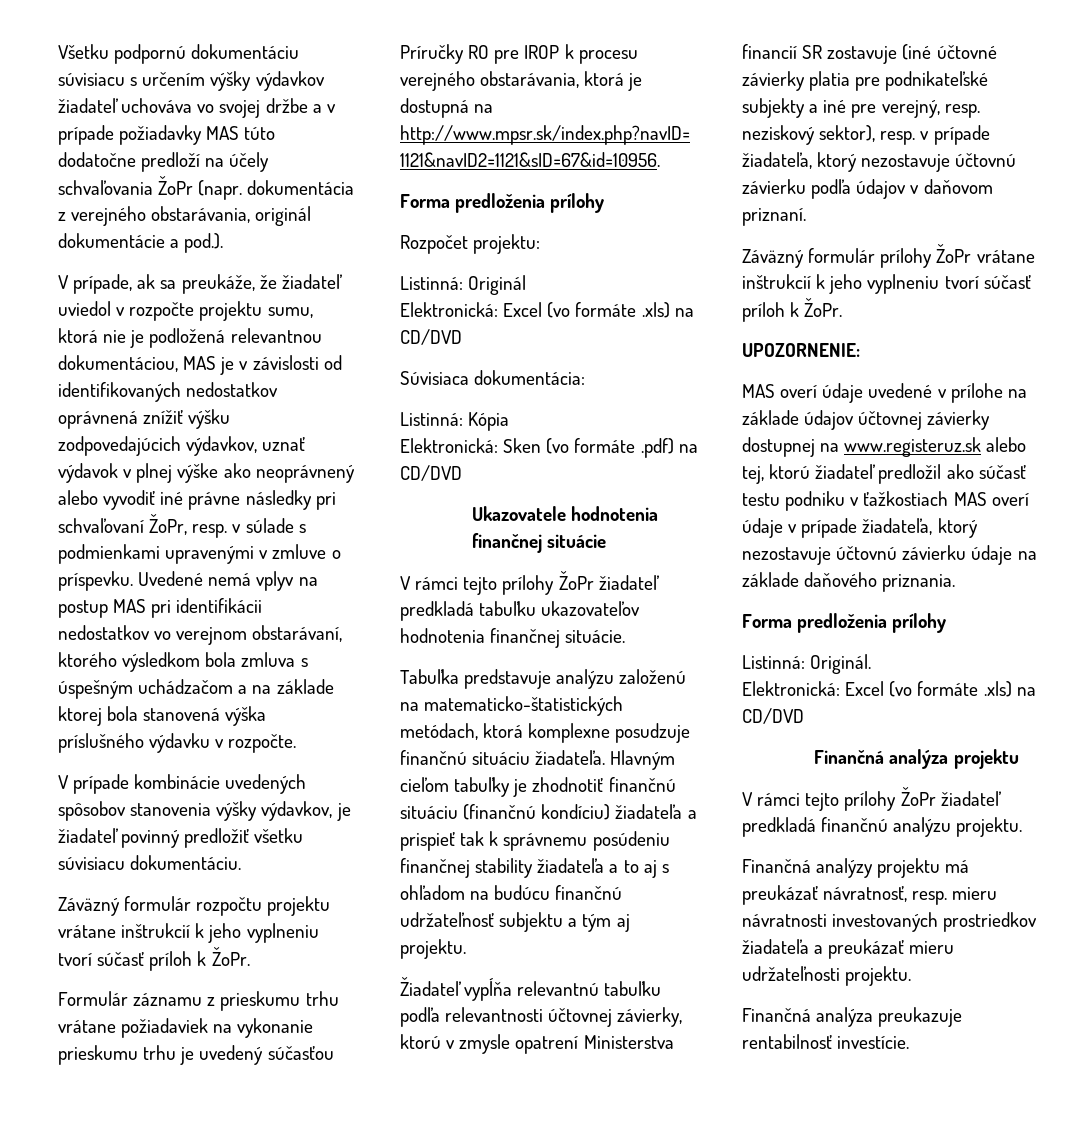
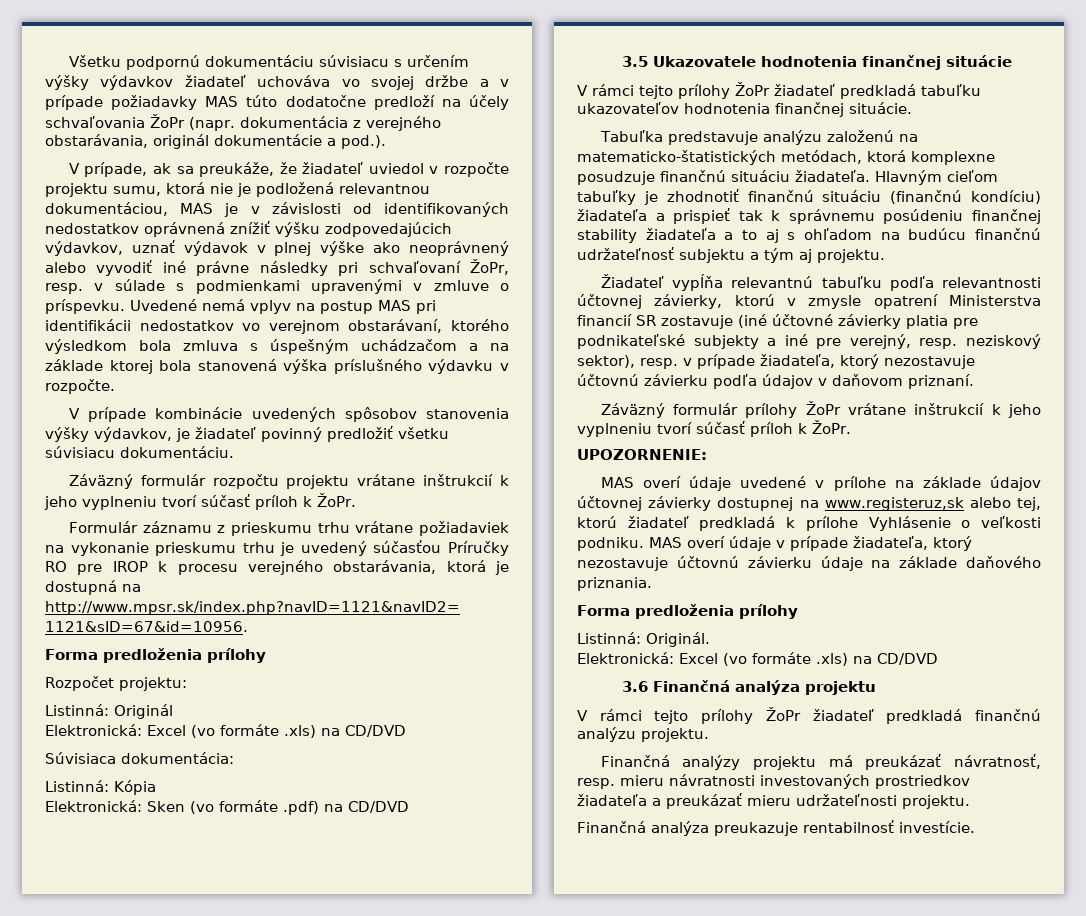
(462, 473) none -> [621,56,648,67] 3.5
[844,437,982,457] www.registeruz.sk -> [824,497,964,511] www.registeruz,sk
[878,464,1026,484] [742,491,949,511] predložil ako súčasť testu podniku v ťažkostiach -> [699,516,1041,531] [577,537,644,551] predkladá k prílohe Vyhlásenie o veľkosti podniku.
(804, 716) none -> [621,681,648,692] 3.6

